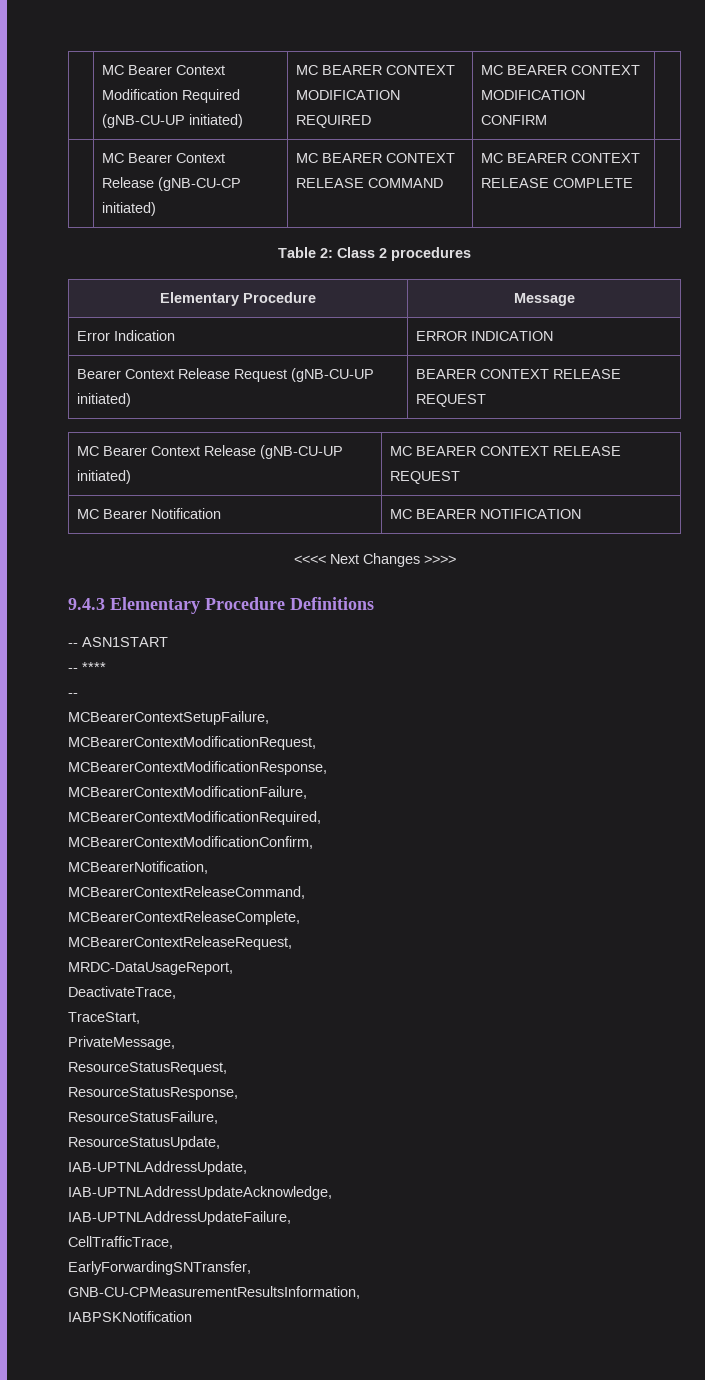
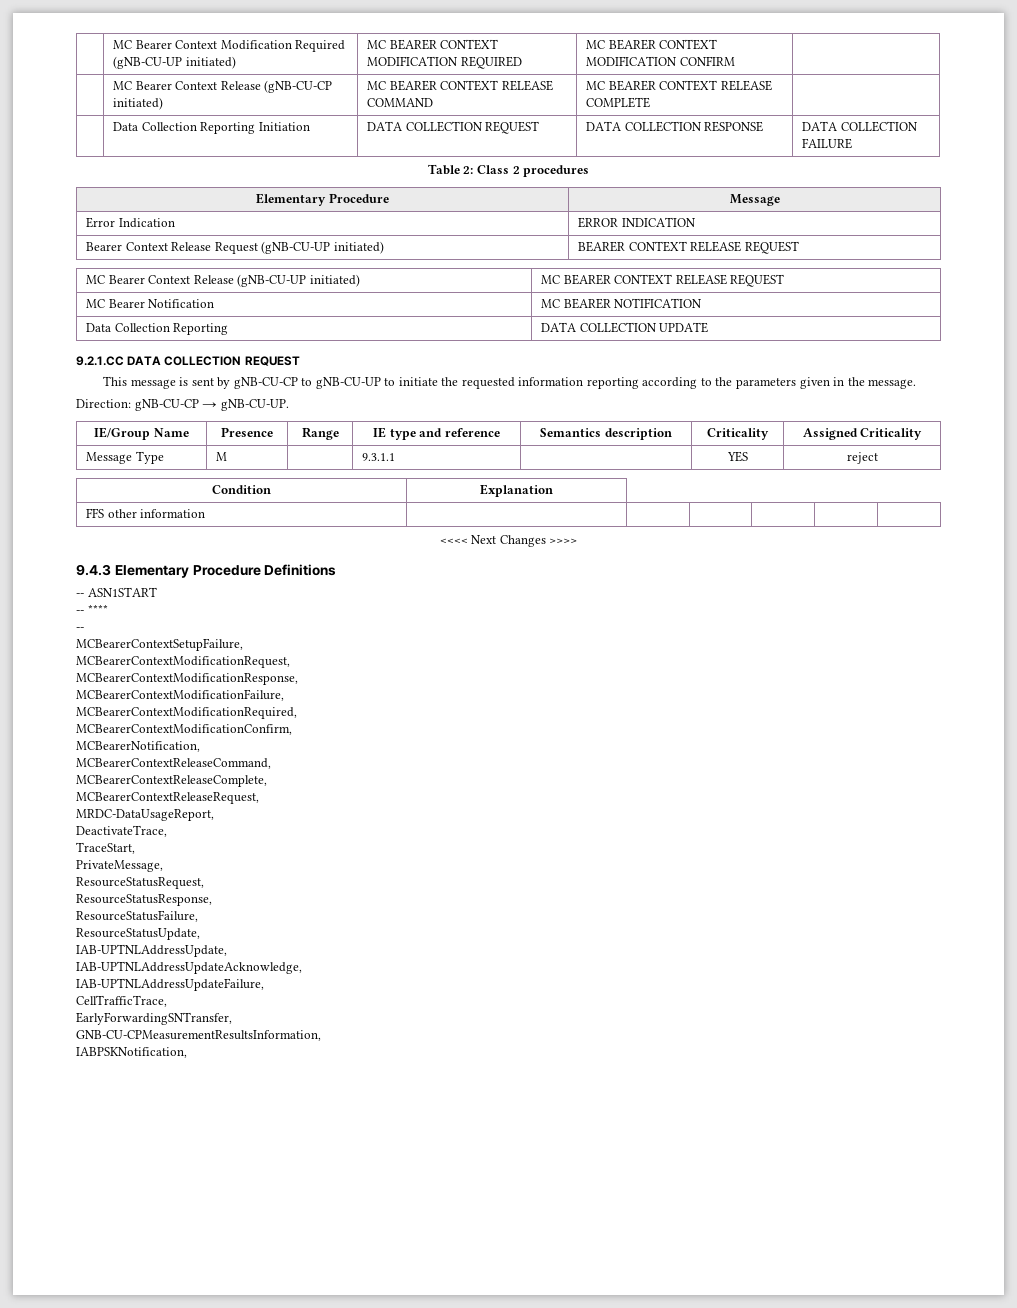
(634, 183) none -> [113,122,310,134] [367,121,540,134] [586,121,764,132] [802,121,918,132] [802,138,853,149] // | Data Collection Reporting Initiation | DATA COLLECTION REQUEST | DATA COLLECTION RESPONSE | DATA COLLECTION FAILURE
(582, 514) none -> [86,323,229,335] [541,322,709,333] [76,356,300,366] [103,376,917,389] [76,399,289,411] [94,427,189,440] [221,427,273,437] [301,427,339,440] [373,427,500,440] [540,428,672,440] [707,428,769,440] [802,428,923,440] [86,451,164,464] [216,452,228,461] [362,453,396,461] [726,451,748,462] [846,452,878,464] [212,485,271,494] [480,484,553,497] [86,508,206,518] // Data Collection Reporting | DATA COLLECTION UPDATE // 9.2.1.CC DATA COLLECTION REQUEST // This message is sent by gNB-CU-CP to gNB-CU-UP to initiate the requested information reporting according to the parameters given in the message. // Direction: gNB-CU-CP → gNB-CU-UP. // IE/Group Name | Presence | Range | IE type and reference | Semantics description | Criticality | Assigned Criticality // Message Type | M | | 9.3.1.1 | | YES | reject // Condition | Explanation // FFS other information | | | | | |
[68,1311,192,1322] IABPSKNotification -> [76,1047,187,1058] IABPSKNotification,

